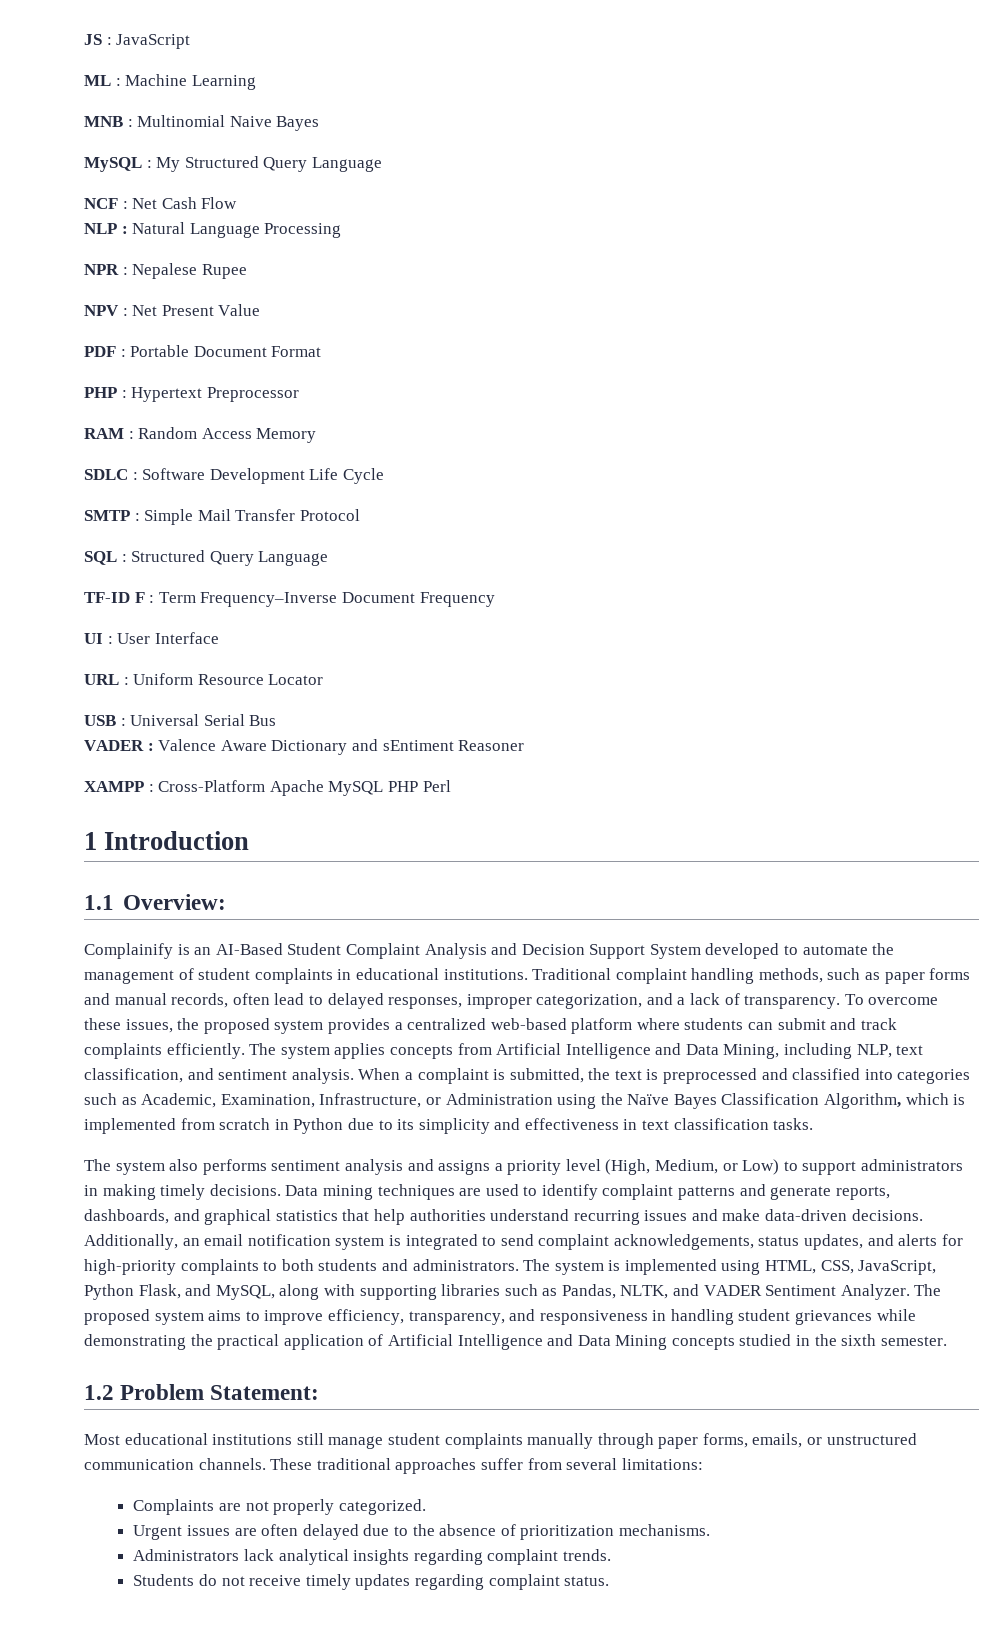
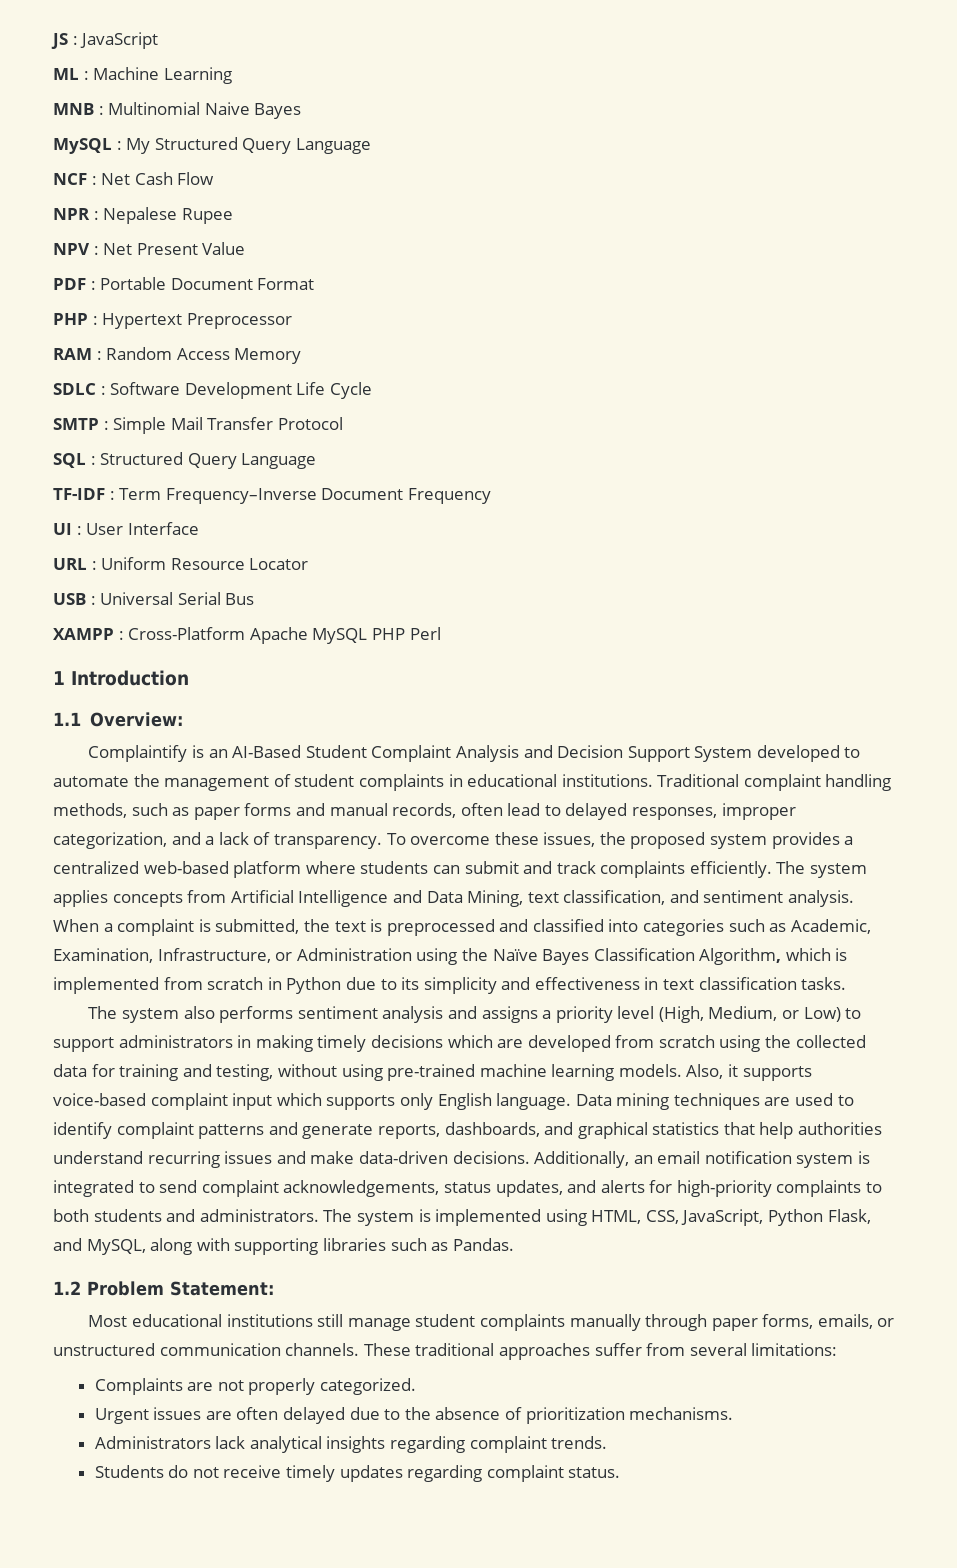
[84,222,342,238] // NLP : Natural Language Processing -> (215, 178) none
[84,592,145,603] TF-ID F -> [53,488,105,500] TF-IDF
[84,739,525,755] // VADER : Valence Aware Dictionary and sEntiment Reasoner -> (255, 599) none
[84,943,173,959] Complainify -> [88,745,188,762] Complaintify
[784,1043,892,1059] including NLP, -> (524, 898) none
[209,1184,281,1196] decisions. -> [370,1035,866,1052] [53,1064,812,1081] [53,1093,572,1110] decisions which are developed from scratch using the collected data for training and testing, without using pre-trained machine learning models. Also, it supports voice-based complaint input which supports only English language.
[561,1284,942,1300] [84,1309,916,1325] [84,1334,947,1350] Pandas, NLTK, and VADER Sentiment Analyzer. The proposed system aims to improve efficiency, transparency, and responsiveness in handling student grievances while demonstrating the practical application of Artificial Intelligence and Data Mining concepts studied in the sixth semester. -> [452,1238,514,1251] Pandas.

